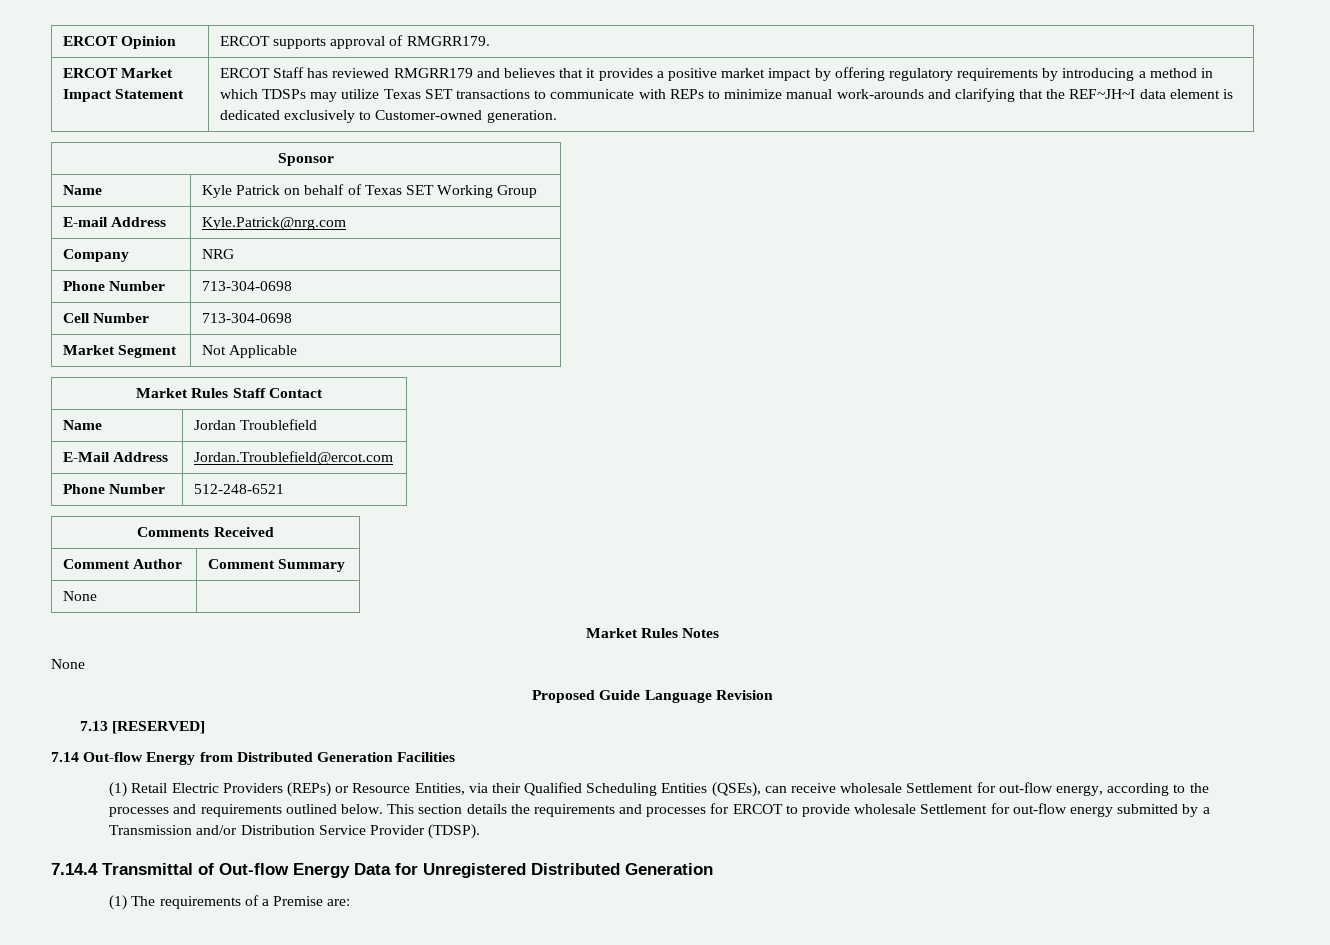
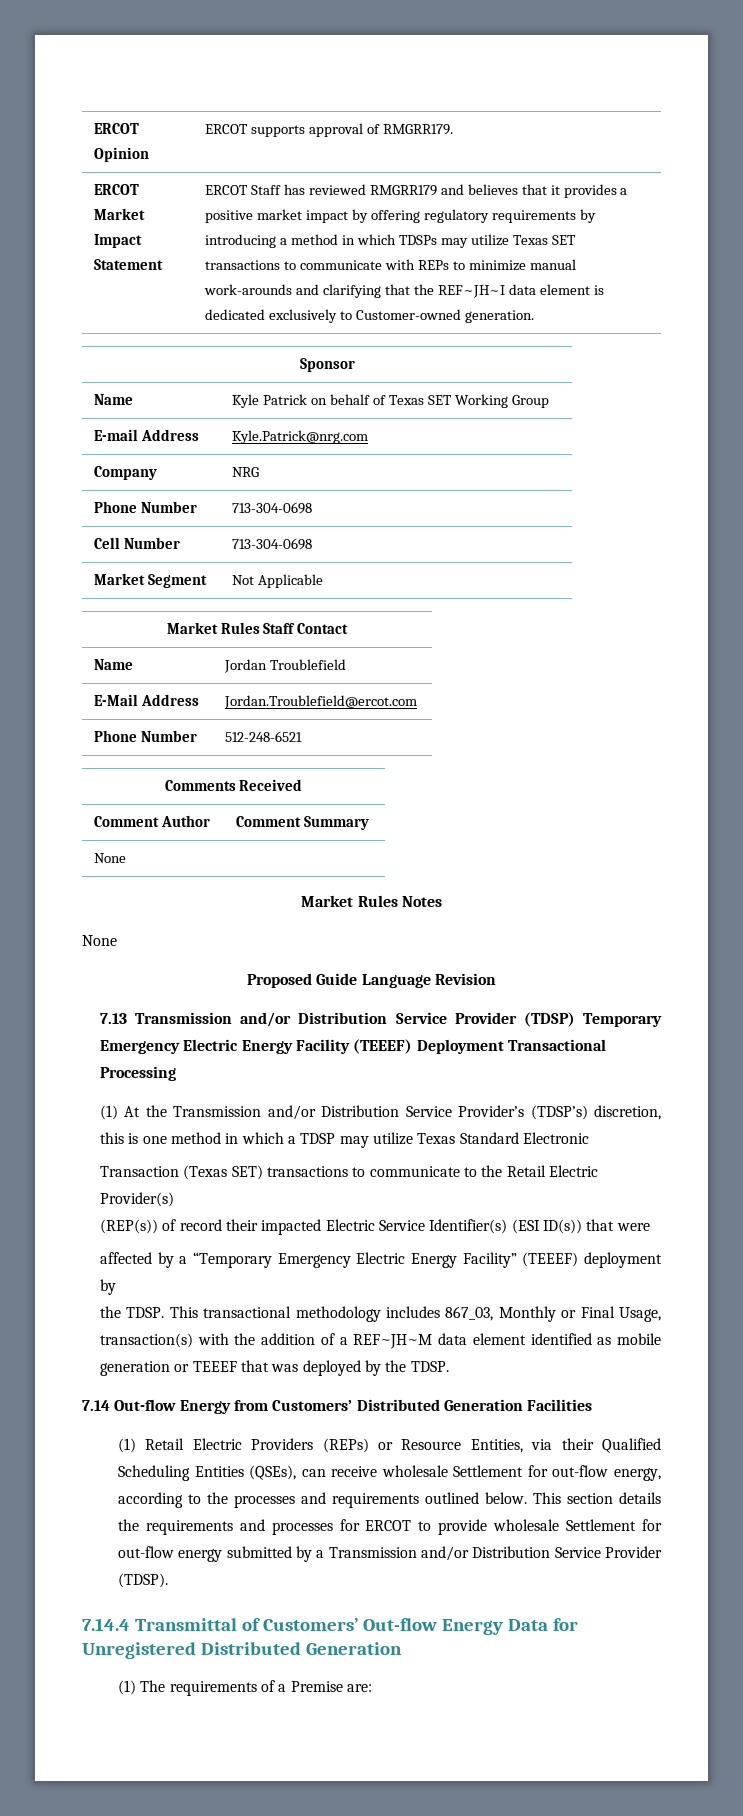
[112,721,206,734] [RESERVED] -> [135,1012,662,1027] [99,1039,606,1054] [99,1066,176,1081] [99,1105,661,1120] [99,1132,589,1148] [99,1165,598,1180] [99,1192,174,1207] [99,1219,650,1235] [99,1252,662,1268] [99,1279,116,1295] [99,1306,661,1322] [99,1333,661,1349] [99,1360,449,1376] Transmission and/or Distribution Service Provider (TDSP) Temporary Emergency Electric Energy Facility (TEEEF) Deployment Transactional Processing // (1) At the Transmission and/or Distribution Service Provider’s (TDSP’s) discretion, this is one method in which a TDSP may utilize Texas Standard Electronic // Transaction (Texas SET) transactions to communicate to the Retail Electric Provider(s) // (REP(s)) of record their impacted Electric Service Identifier(s) (ESI ID(s)) that were // affected by a “Temporary Emergency Electric Energy Facility” (TEEEF) deployment by // the TDSP. This transactional methodology includes 867_03, Monthly or Final Usage, transaction(s) with the addition of a REF~JH~M data element identified as mobile generation or TEEEF that was deployed by the TDSP.
(233, 757) none -> [272,1400,353,1411] Customers’
(214, 869) none -> [262,1618,358,1631] Customers’

